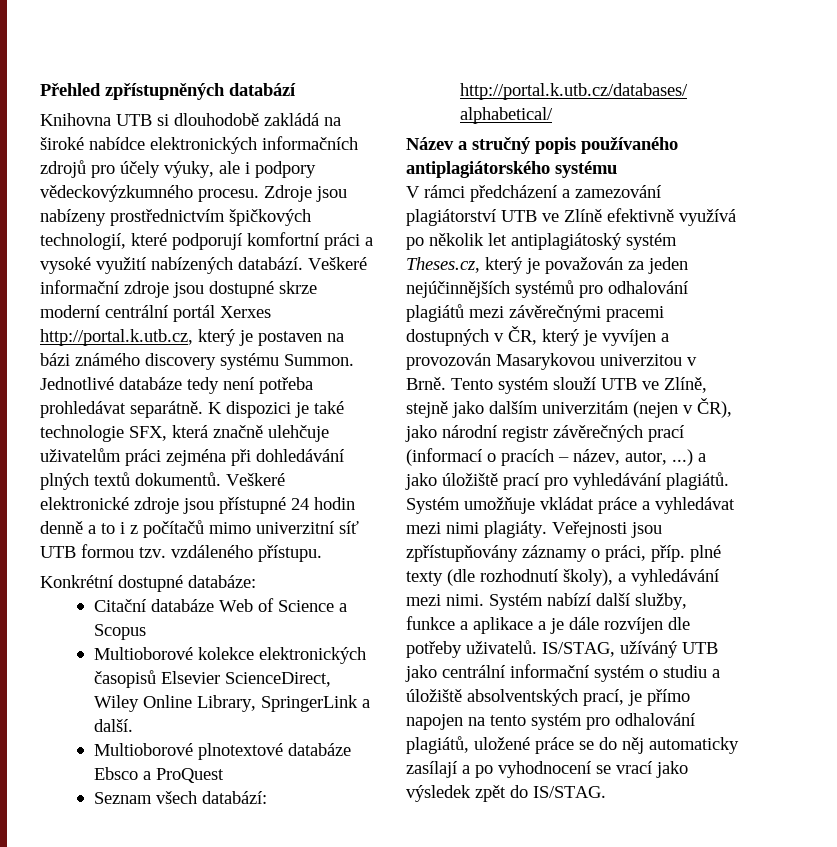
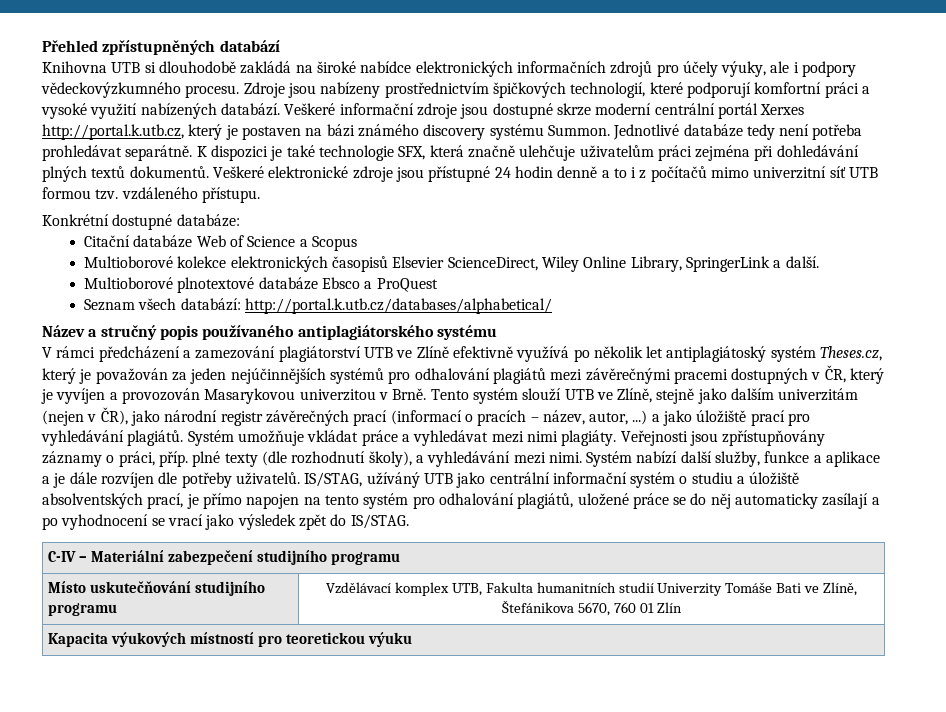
(606, 792) none -> [48,550,400,565] [48,581,266,596] [48,603,118,616] [325,582,858,596] [502,600,682,616] [48,632,412,647] // C-IV – Materiální zabezpečení studijního programu // Místo uskutečňování studijního programu | Vzdělávací komplex UTB, Fakulta humanitních studií Univerzity Tomáše Bati ve Zlíně, Štefánikova 5670, 760 01 Zlín // Kapacita výukových místností pro teoretickou výuku

